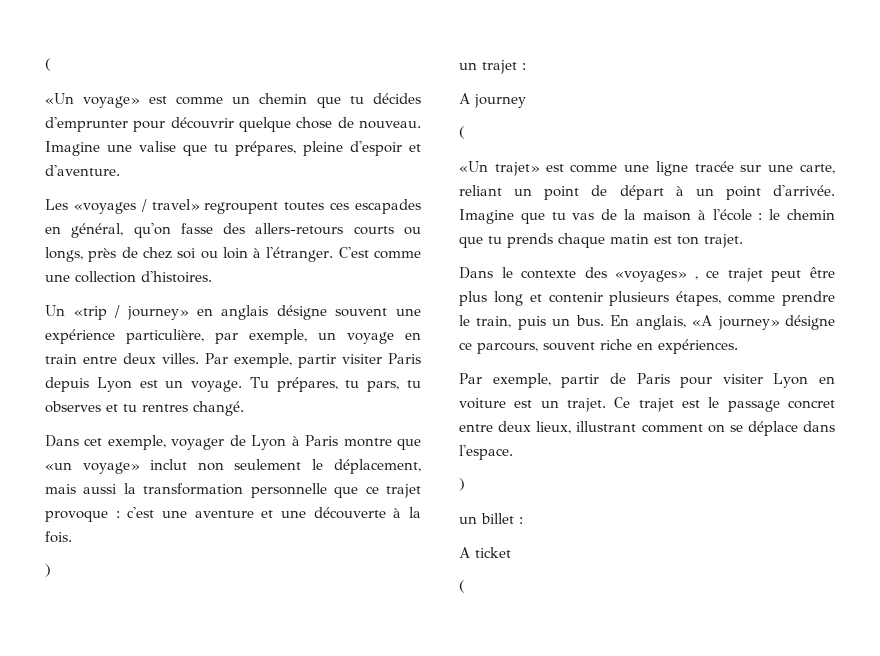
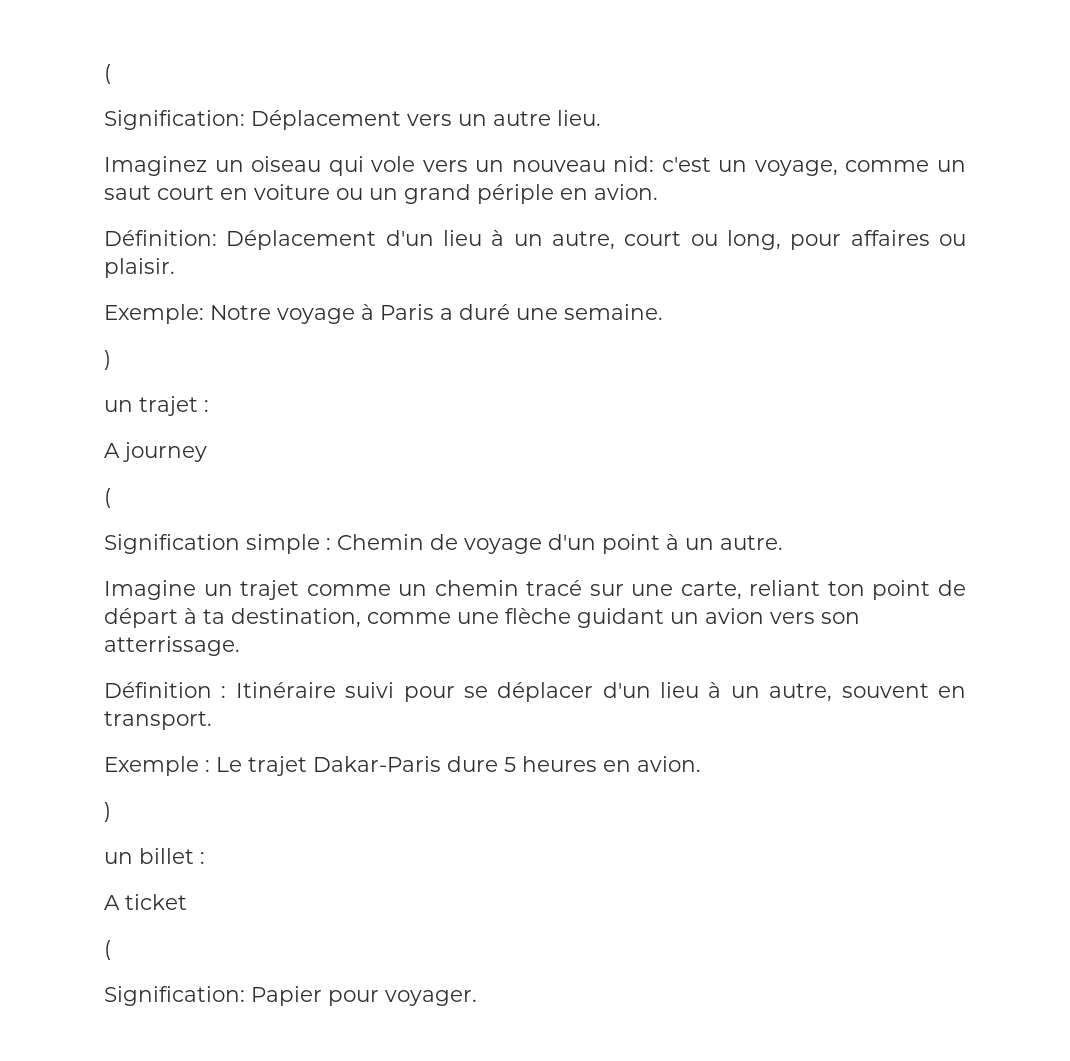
[45,58,51,71] [45,93,421,108] [45,117,421,132] [45,141,421,156] [45,165,120,176] [45,199,421,214] [45,223,421,238] [45,247,421,262] [45,271,212,283] [45,305,421,320] [45,329,421,344] [45,353,421,368] [45,377,422,392] [45,401,244,416] [45,435,422,450] [45,459,421,474] [45,483,421,498] [45,507,422,522] [45,531,72,543] ( // «Un voyage» est comme un chemin que tu décides d'emprunter pour découvrir quelque chose de nouveau. Imagine une valise que tu prépares, pleine d'espoir et d'aventure. // Les «voyages / travel» regroupent toutes ces escapades en général, qu'on fasse des allers-retours courts ou longs, près de chez soi ou loin à l'étranger. C'est comme une collection d'histoires. // Un «trip / journey» en anglais désigne souvent une expérience particulière, par exemple, un voyage en train entre deux villes. Par exemple, partir visiter Paris depuis Lyon est un voyage. Tu prépares, tu pars, tu observes et tu rentres changé. // Dans cet exemple, voyager de Lyon à Paris montre que «un voyage» inclut non seulement le déplacement, mais aussi la transformation personnelle que ce trajet provoque : c'est une aventure et une découverte à la fois. -> [104,64,111,84] [104,110,601,130] [104,156,967,176] [104,184,658,204] [104,230,967,250] [104,258,175,278] [104,304,663,324] ( // Signification: Déplacement vers un autre lieu. // Imaginez un oiseau qui vole vers un nouveau nid: c'est un voyage, comme un saut court en voiture ou un grand périple en avion. // Définition: Déplacement d'un lieu à un autre, court ou long, pour affaires ou plaisir. // Exemple: Notre voyage à Paris a duré une semaine.
[459,161,734,176] «Un trajet» est comme une ligne tracée -> [104,534,783,554] [104,580,583,600] Signification simple : Chemin de voyage d'un point à un autre. // Imagine un trajet comme un chemin tracé
[514,188,533,196] un -> [827,581,865,596] ton
[695,185,835,200] [459,209,835,224] [459,233,743,248] [459,267,835,282] [459,291,835,306] [459,315,835,330] [459,339,738,354] [459,373,835,388] [459,397,835,412] [459,421,835,436] [459,445,513,460] un point d'arrivée. Imagine que tu vas de la maison à l'école : le chemin que tu prends chaque matin est ton trajet. // Dans le contexte des «voyages» , ce trajet peut être plus long et contenir plusieurs étapes, comme prendre le train, puis un bus. En anglais, «A journey» désigne ce parcours, souvent riche en expériences. // Par exemple, partir de Paris pour visiter Lyon en voiture est un trajet. Ce trajet est le passage concret entre deux lieux, illustrant comment on se déplace dans l'espace. -> [203,608,860,628] [104,636,240,656] [104,682,966,702] [104,711,212,730] [104,756,701,776] ta destination, comme une flèche guidant un avion vers son atterrissage. // Définition : Itinéraire suivi pour se déplacer d'un lieu à un autre, souvent en transport. // Exemple : Le trajet Dakar-Paris dure 5 heures en avion.
(465, 586) none -> [104,986,477,1006] // Signification: Papier pour voyager.

